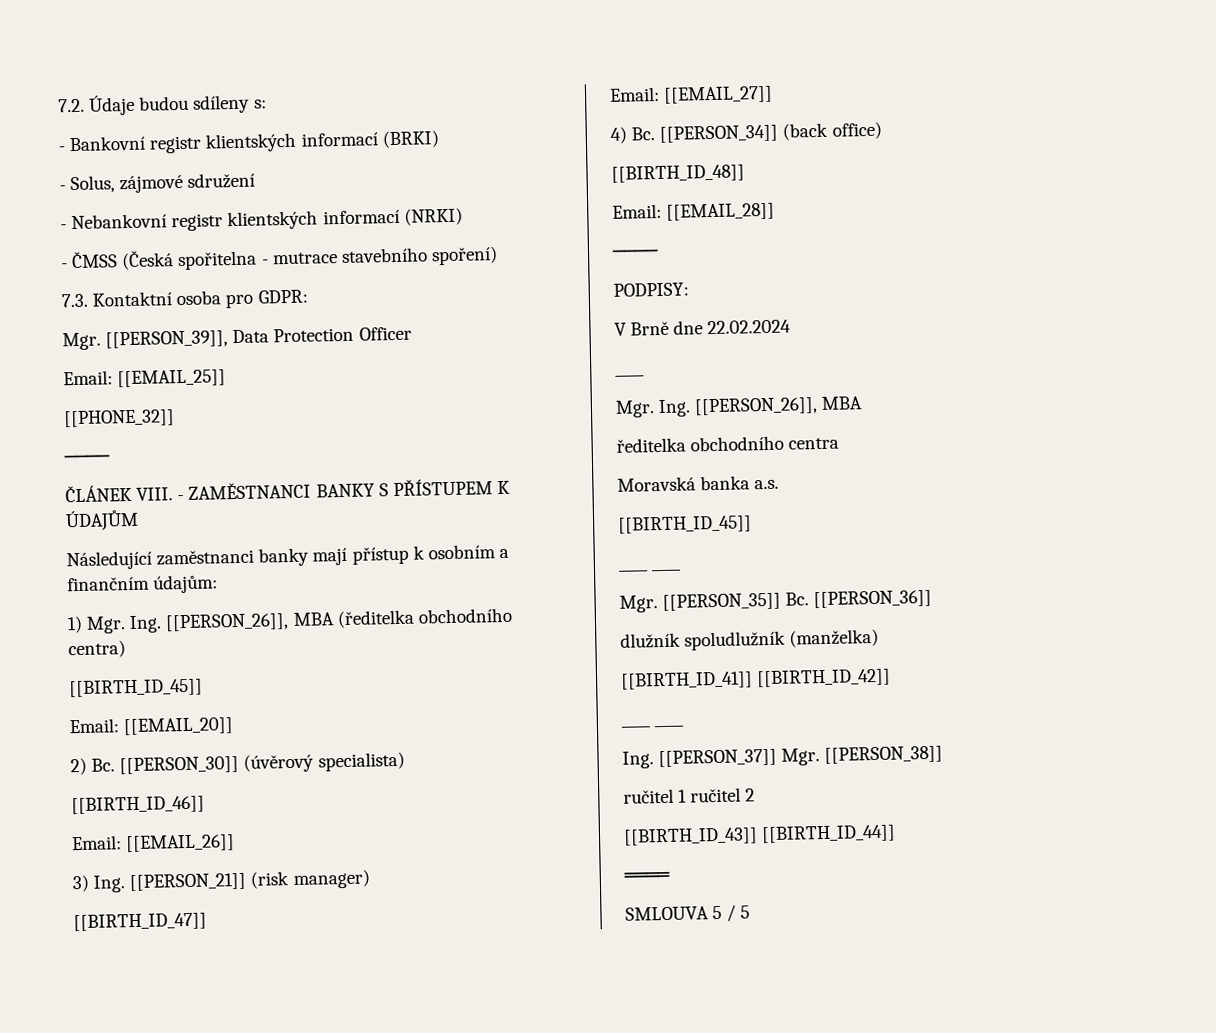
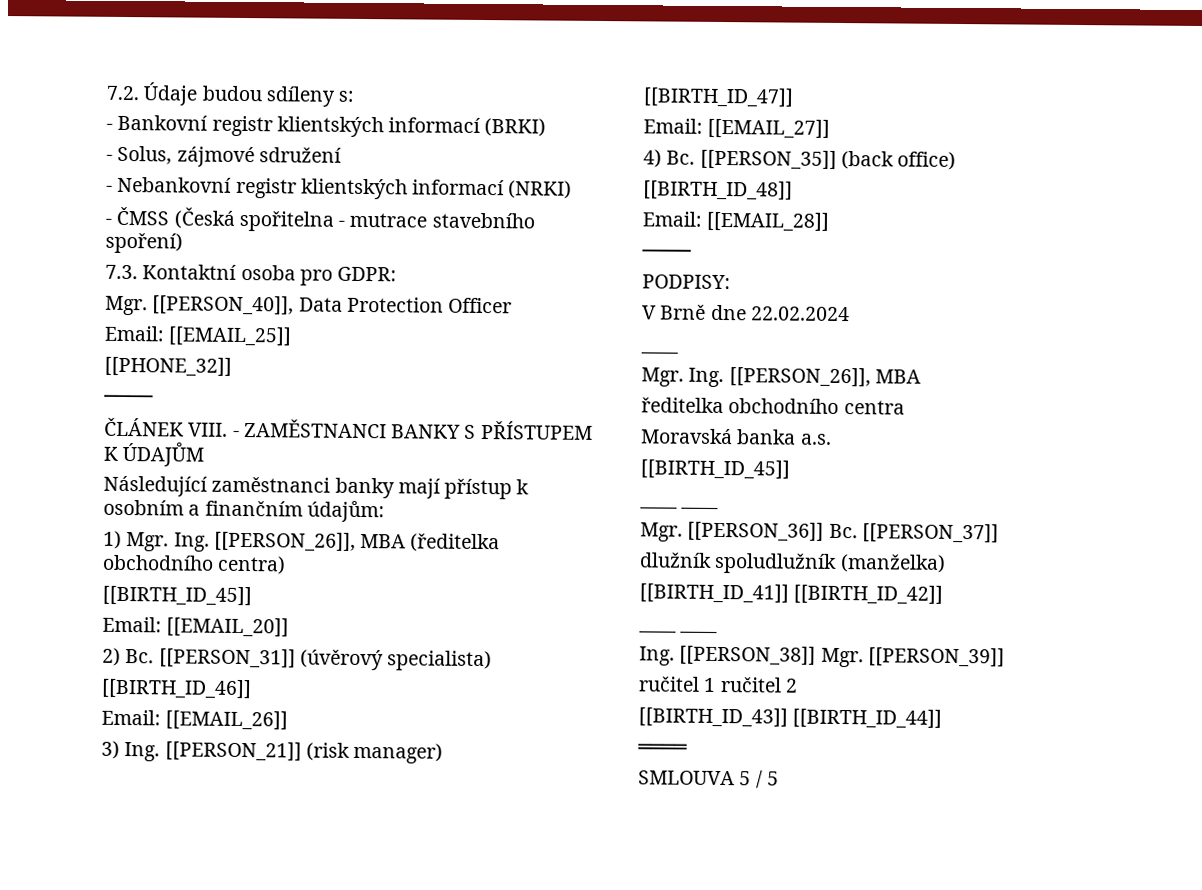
[105,330,229,349] [[PERSON_39]], -> [152,295,295,316] [[PERSON_40]],
[119,755,240,775] [[PERSON_30]] -> [158,648,296,669] [[PERSON_31]]
[659,124,779,143] [[PERSON_34]] -> [699,149,837,170] [[PERSON_35]]
[662,589,933,611] [[PERSON_35]] Bc. [[PERSON_36]] -> [687,521,999,544] [[PERSON_36]] Bc. [[PERSON_37]]
[658,745,944,768] [[PERSON_37]] Mgr. [[PERSON_38]] -> [679,645,1005,668] [[PERSON_38]] Mgr. [[PERSON_39]]

